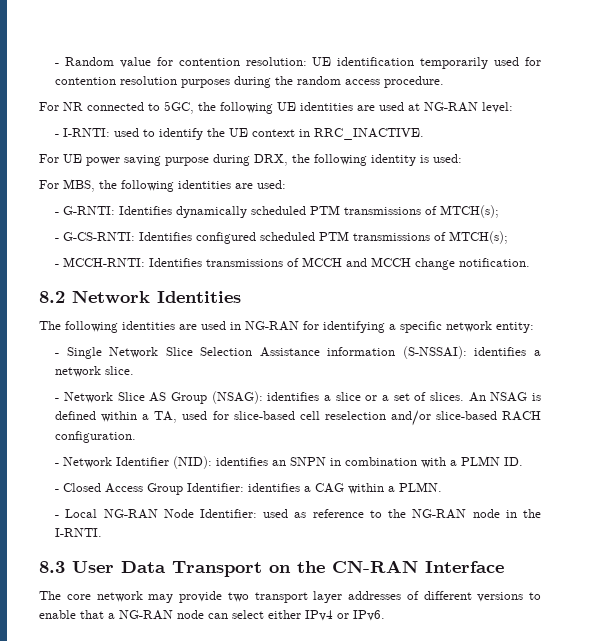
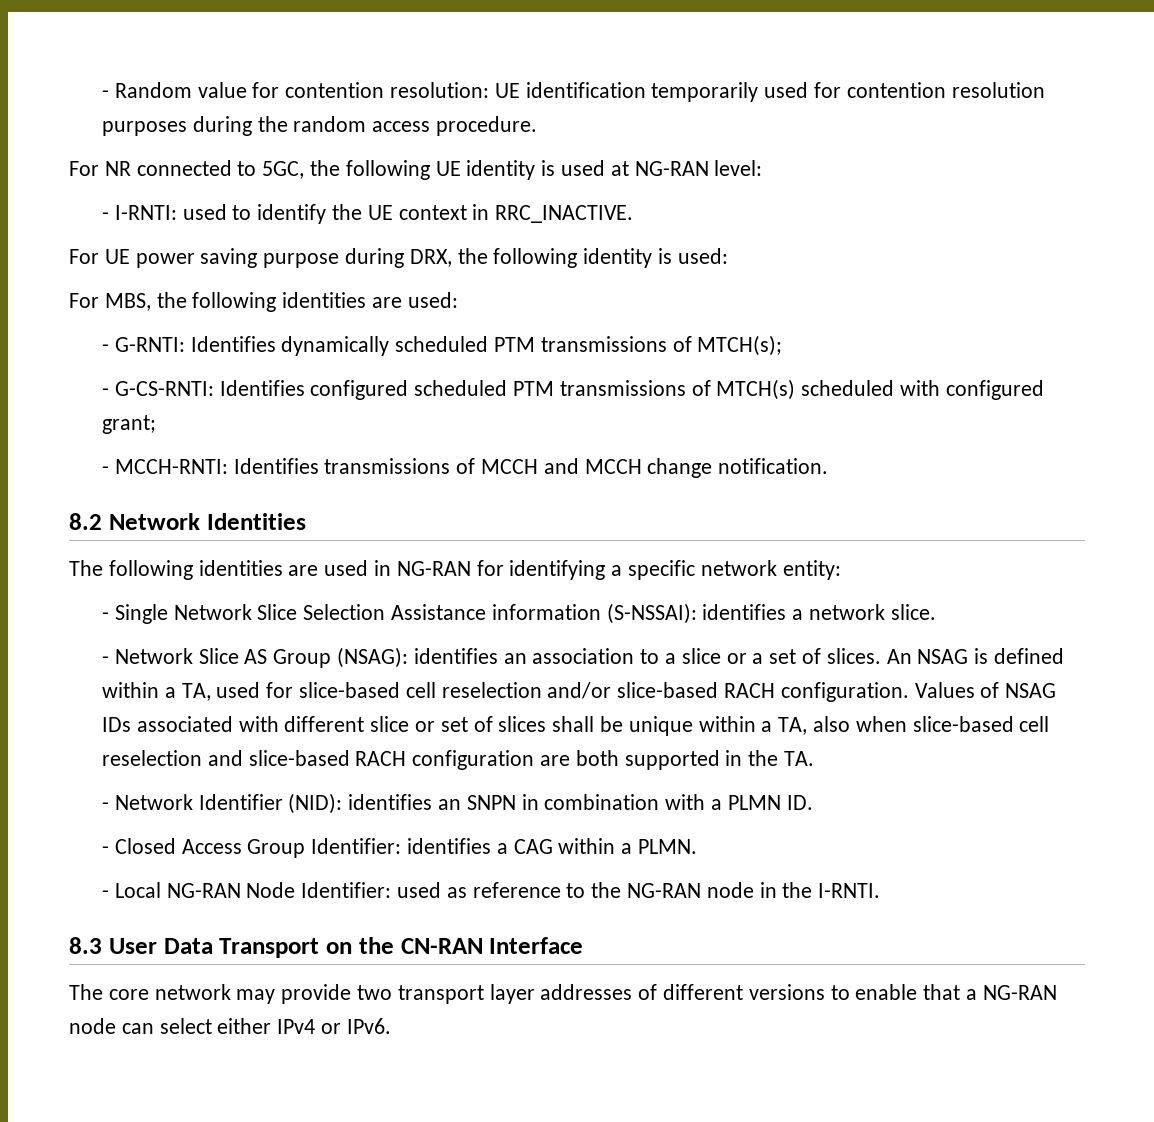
[300,102,375,111] identities are -> [466,160,556,180] identity is
[449,231,509,244] MTCH(s); -> [716,379,1044,400] [101,415,156,434] MTCH(s) scheduled with configured grant;
(320, 396) none -> [503,648,660,664] an association to
(137, 437) none -> [914,682,1057,698] [101,716,1050,736] [101,750,814,770] Values of NSAG IDs associated with different slice or set of slices shall be unique within a TA, also when slice-based cell reselection and slice-based RACH configuration are both supported in the TA.

